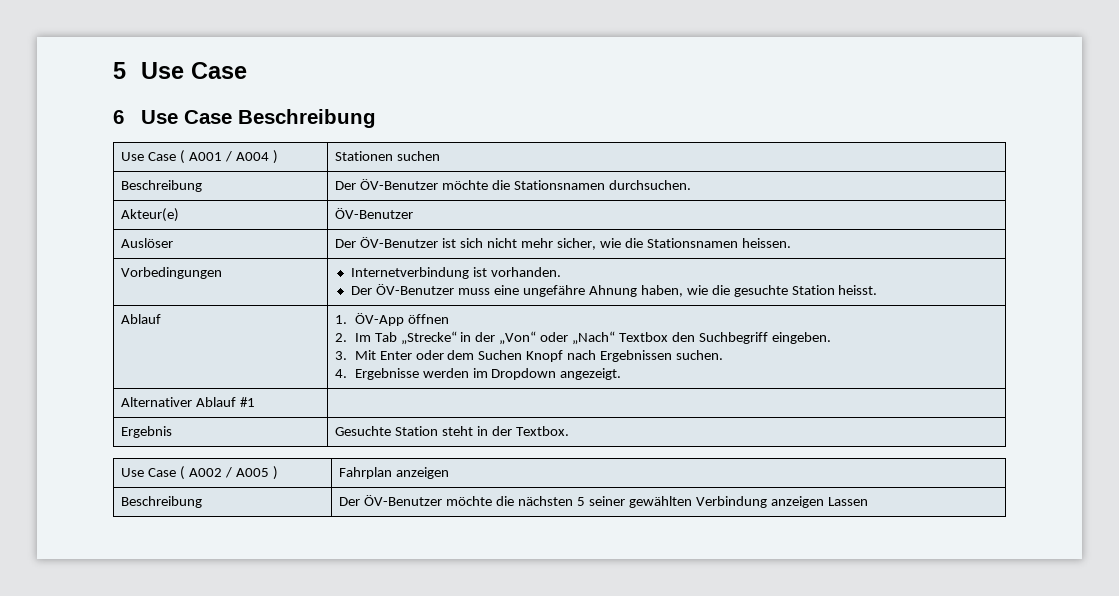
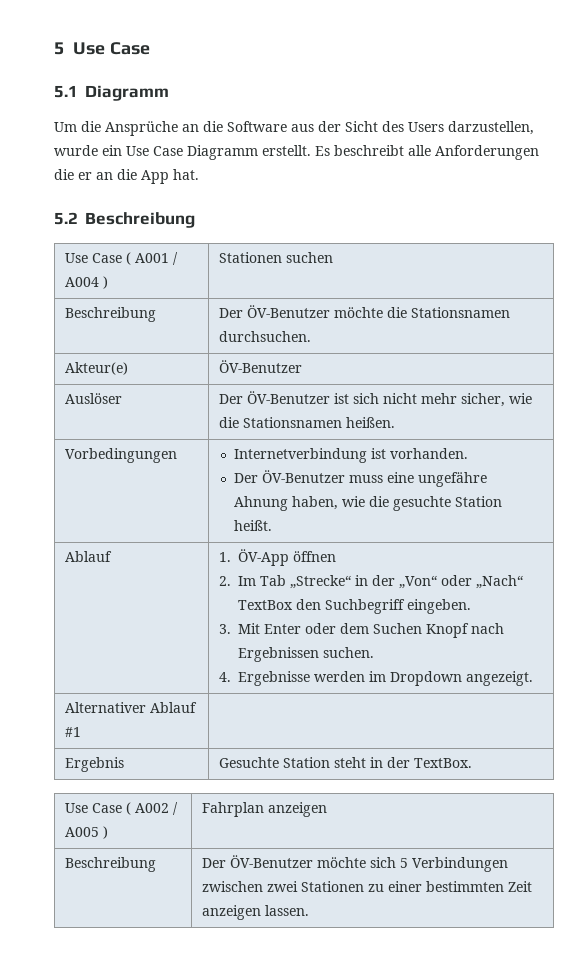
[113,110,232,124] 6 Use Case -> [54,85,169,101] [54,121,534,136] [54,145,539,160] [54,169,199,184] [54,212,78,225] 5.1 Diagramm // Um die Ansprüche an die Software aus der Sicht des Users darzustellen, wurde ein Use Case Diagramm erstellt. Es beschreibt alle Anforderungen die er an die App hat. // 5.2
[741,238,791,248] heissen. -> [345,417,395,428] heißen.
[838,285,878,295] heisst. -> [234,520,273,531] heißt.
[619,332,669,342] Textbox -> [237,600,293,610] TextBox
[516,426,570,436] Textbox. -> [413,758,472,768] TextBox.
[496,496,868,508] die nächsten 5 seiner gewählten Verbindung anzeigen Lassen -> [369,857,508,872] [201,881,532,892] [201,905,309,920] sich 5 Verbindungen zwischen zwei Stationen zu einer bestimmten Zeit anzeigen lassen.

